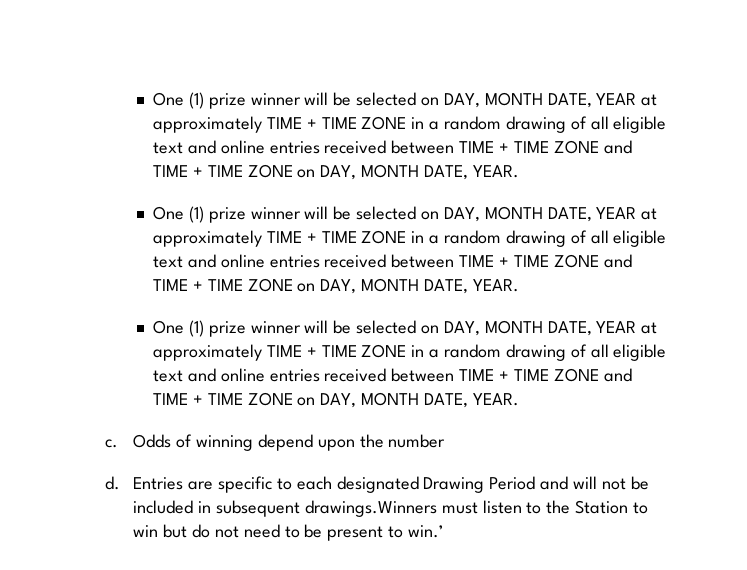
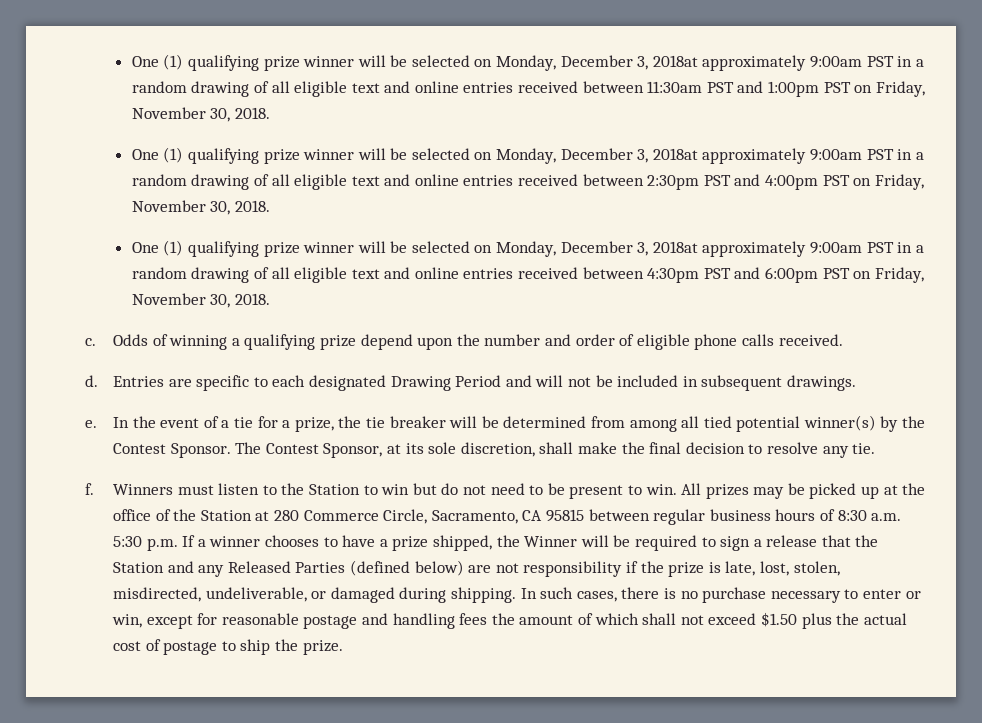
[153,92,658,109] [153,116,407,133] One (1) prize winner will be selected on DAY, MONTH DATE, YEAR at approximately TIME + TIME ZONE -> [131,54,894,71] One (1) qualifying prize winner will be selected on Monday, December 3, 2018at approximately 9:00am PST
[459,140,632,154] [153,164,519,180] [153,206,658,223] [153,230,407,247] TIME + TIME ZONE and TIME + TIME ZONE on DAY, MONTH DATE, YEAR. // One (1) prize winner will be selected on DAY, MONTH DATE, YEAR at approximately TIME + TIME ZONE -> [647,81,925,97] [131,107,270,122] [131,147,894,164] 11:30am PST and 1:00pm PST on Friday, November 30, 2018. // One (1) qualifying prize winner will be selected on Monday, December 3, 2018at approximately 9:00am PST
[459,254,632,268] [153,278,519,294] [153,320,658,337] [153,344,407,361] TIME + TIME ZONE and TIME + TIME ZONE on DAY, MONTH DATE, YEAR. // One (1) prize winner will be selected on DAY, MONTH DATE, YEAR at approximately TIME + TIME ZONE -> [647,174,924,190] [131,200,270,215] [131,240,894,257] 2:30pm PST and 4:00pm PST on Friday, November 30, 2018. // One (1) qualifying prize winner will be selected on Monday, December 3, 2018at approximately 9:00am PST
[459,368,632,382] [153,392,519,408] TIME + TIME ZONE and TIME + TIME ZONE on DAY, MONTH DATE, YEAR. -> [647,267,924,283] [131,293,270,308] 4:30pm PST and 6:00pm PST on Friday, November 30, 2018.
(253, 443) none -> [231,334,357,350] a qualifying prize
(446, 441) none -> [544,334,843,350] and order of eligible phone calls received.
[304,500,437,517] drawings.Winners -> [786,375,856,391] [84,415,926,432] [113,442,876,458] [84,483,174,495] drawings. // e. In the event of a tie for a prize, the tie breaker will be determined from among all tied potential winner(s) by the Contest Sponsor. The Contest Sponsor, at its sole discretion, shall make the final decision to resolve any tie. // f. Winners
[407,525,443,538] win.’ -> [645,483,926,499] [113,509,902,525] [113,535,879,551] [113,560,840,577] [113,587,921,603] [112,612,907,629] [113,639,343,655] win. All prizes may be picked up at the office of the Station at 280 Commerce Circle, Sacramento, CA 95815 between regular business hours of 8:30 a.m. 5:30 p.m. If a winner chooses to have a prize shipped, the Winner will be required to sign a release that the Station and any Released Parties (defined below) are not responsibility if the prize is late, lost, stolen, misdirected, undeliverable, or damaged during shipping. In such cases, there is no purchase necessary to enter or win, except for reasonable postage and handling fees the amount of which shall not exceed $1.50 plus the actual cost of postage to ship the prize.

